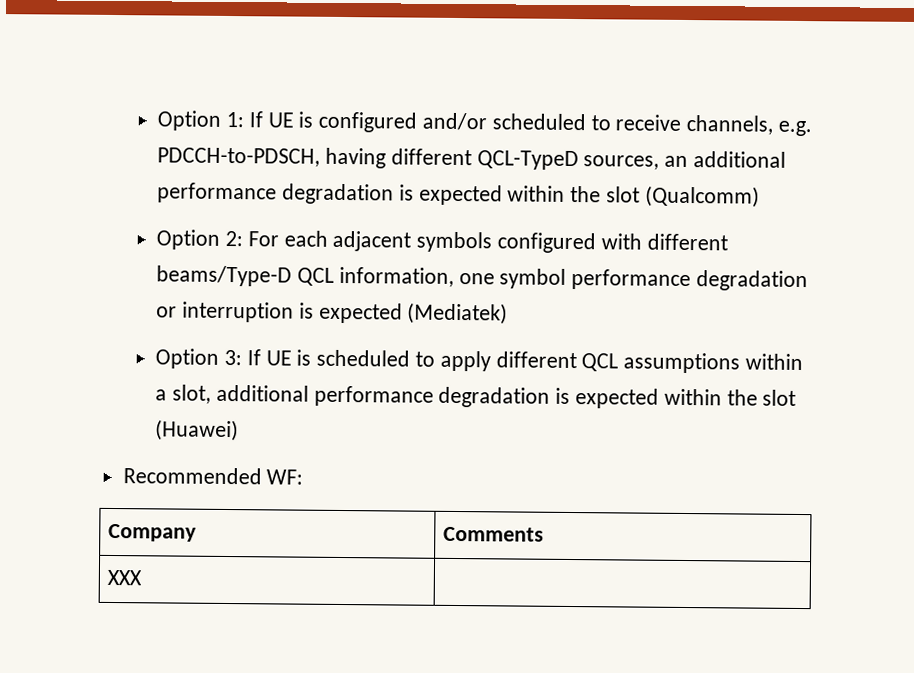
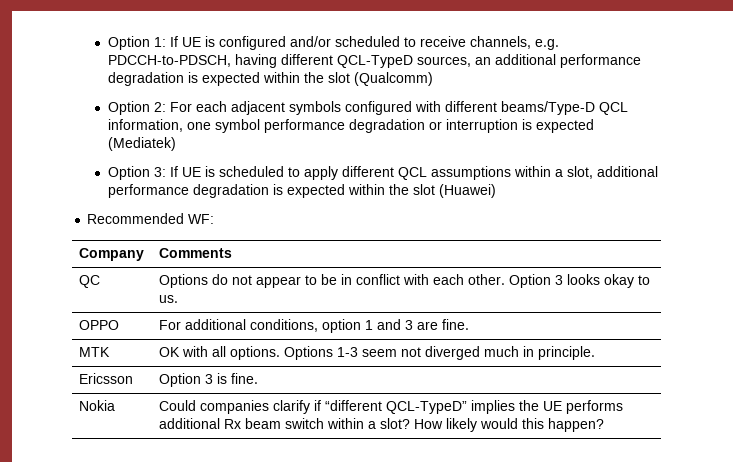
[107,569,143,586] XXX | -> [79,275,101,288] [159,274,651,288] [159,295,179,303] [79,320,120,330] [159,319,470,333] [79,347,111,357] [159,346,596,360] [79,373,134,384] [159,373,259,387] [79,400,116,411] [159,400,624,414] [159,418,605,432] QC | Options do not appear to be in conflict with each other. Option 3 looks okay to us. // OPPO | For additional conditions, option 1 and 3 are fine. // MTK | OK with all options. Options 1-3 seem not diverged much in principle. // Ericsson | Option 3 is fine. // Nokia | Could companies clarify if “different QCL-TypeD” implies the UE performs additional Rx beam switch within a slot? How likely would this happen?

